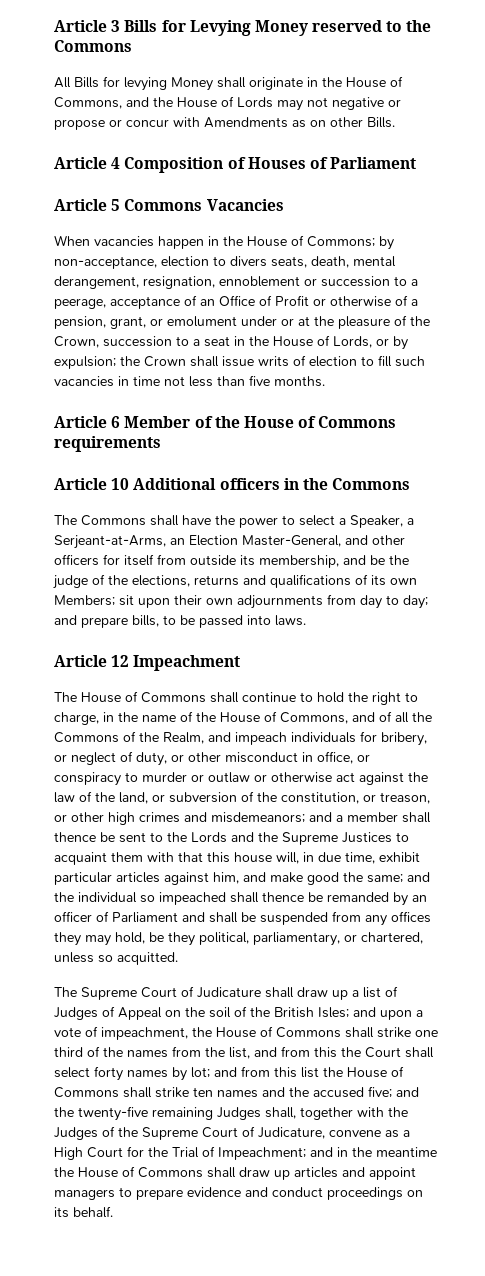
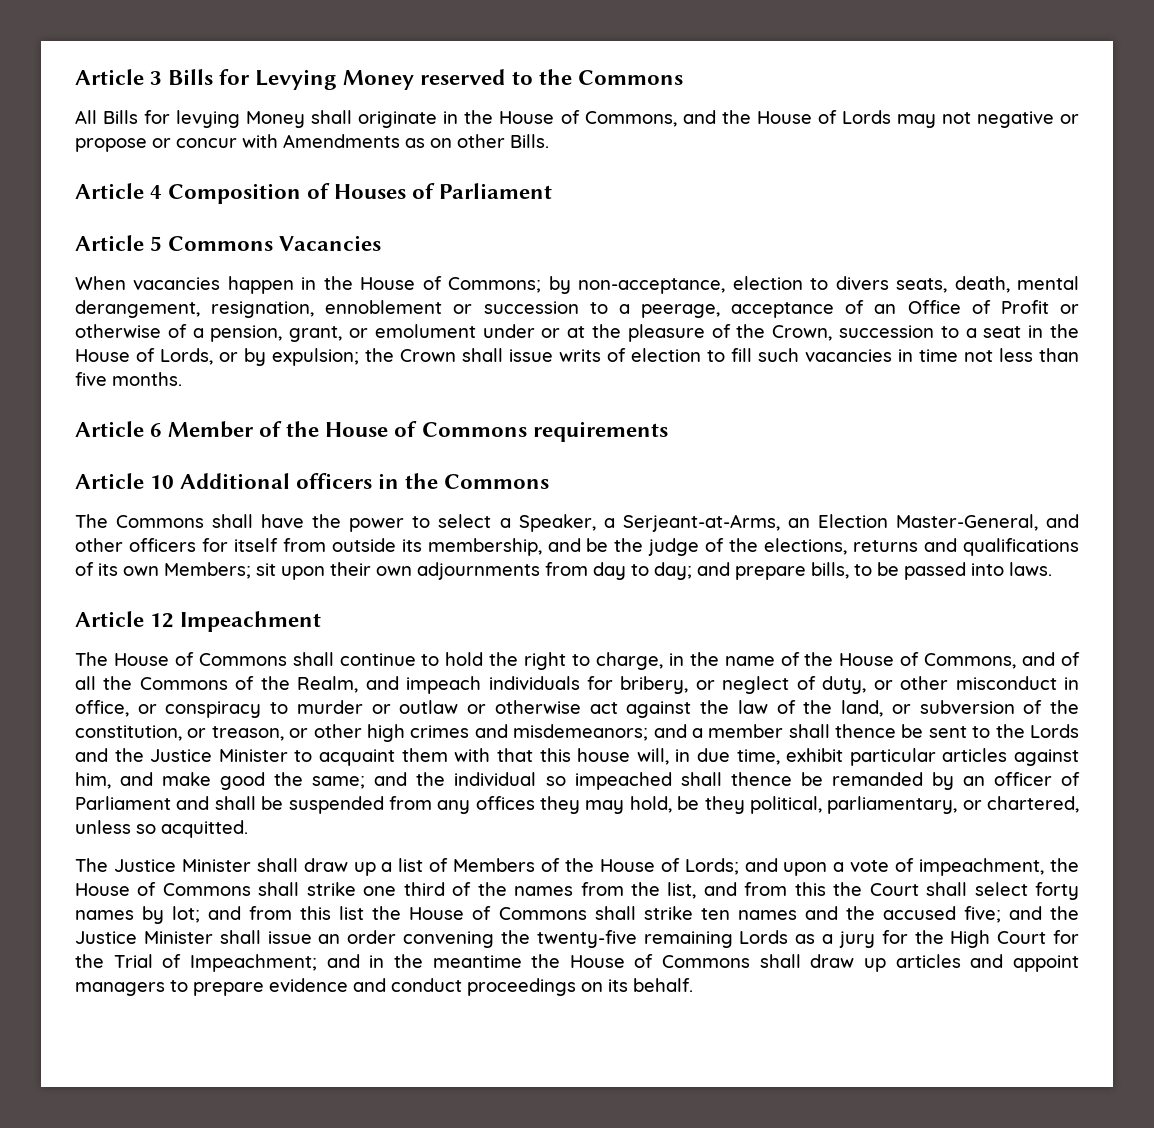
[282,832,392,845] Supreme Justices -> [150,749,288,762] Justice Minister
[81,986,261,1000] Supreme Court of Judicature -> [113,859,251,872] Justice Minister
[54,1006,349,1020] Judges of Appeal on the soil of the British Isles; -> [453,858,739,875] Members of the House of Lords;
[78,1106,408,1121] [54,1126,410,1140] twenty-five remaining Judges shall, together with the Judges of the Supreme Court of Judicature, convene as a -> [75,930,944,948] Justice Minister shall issue an order convening the twenty-five remaining Lords as a jury for the

